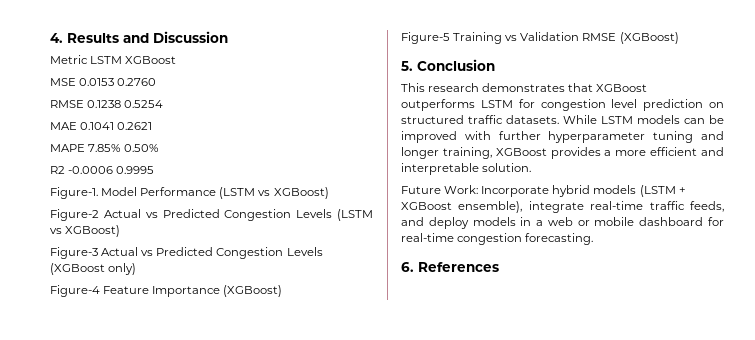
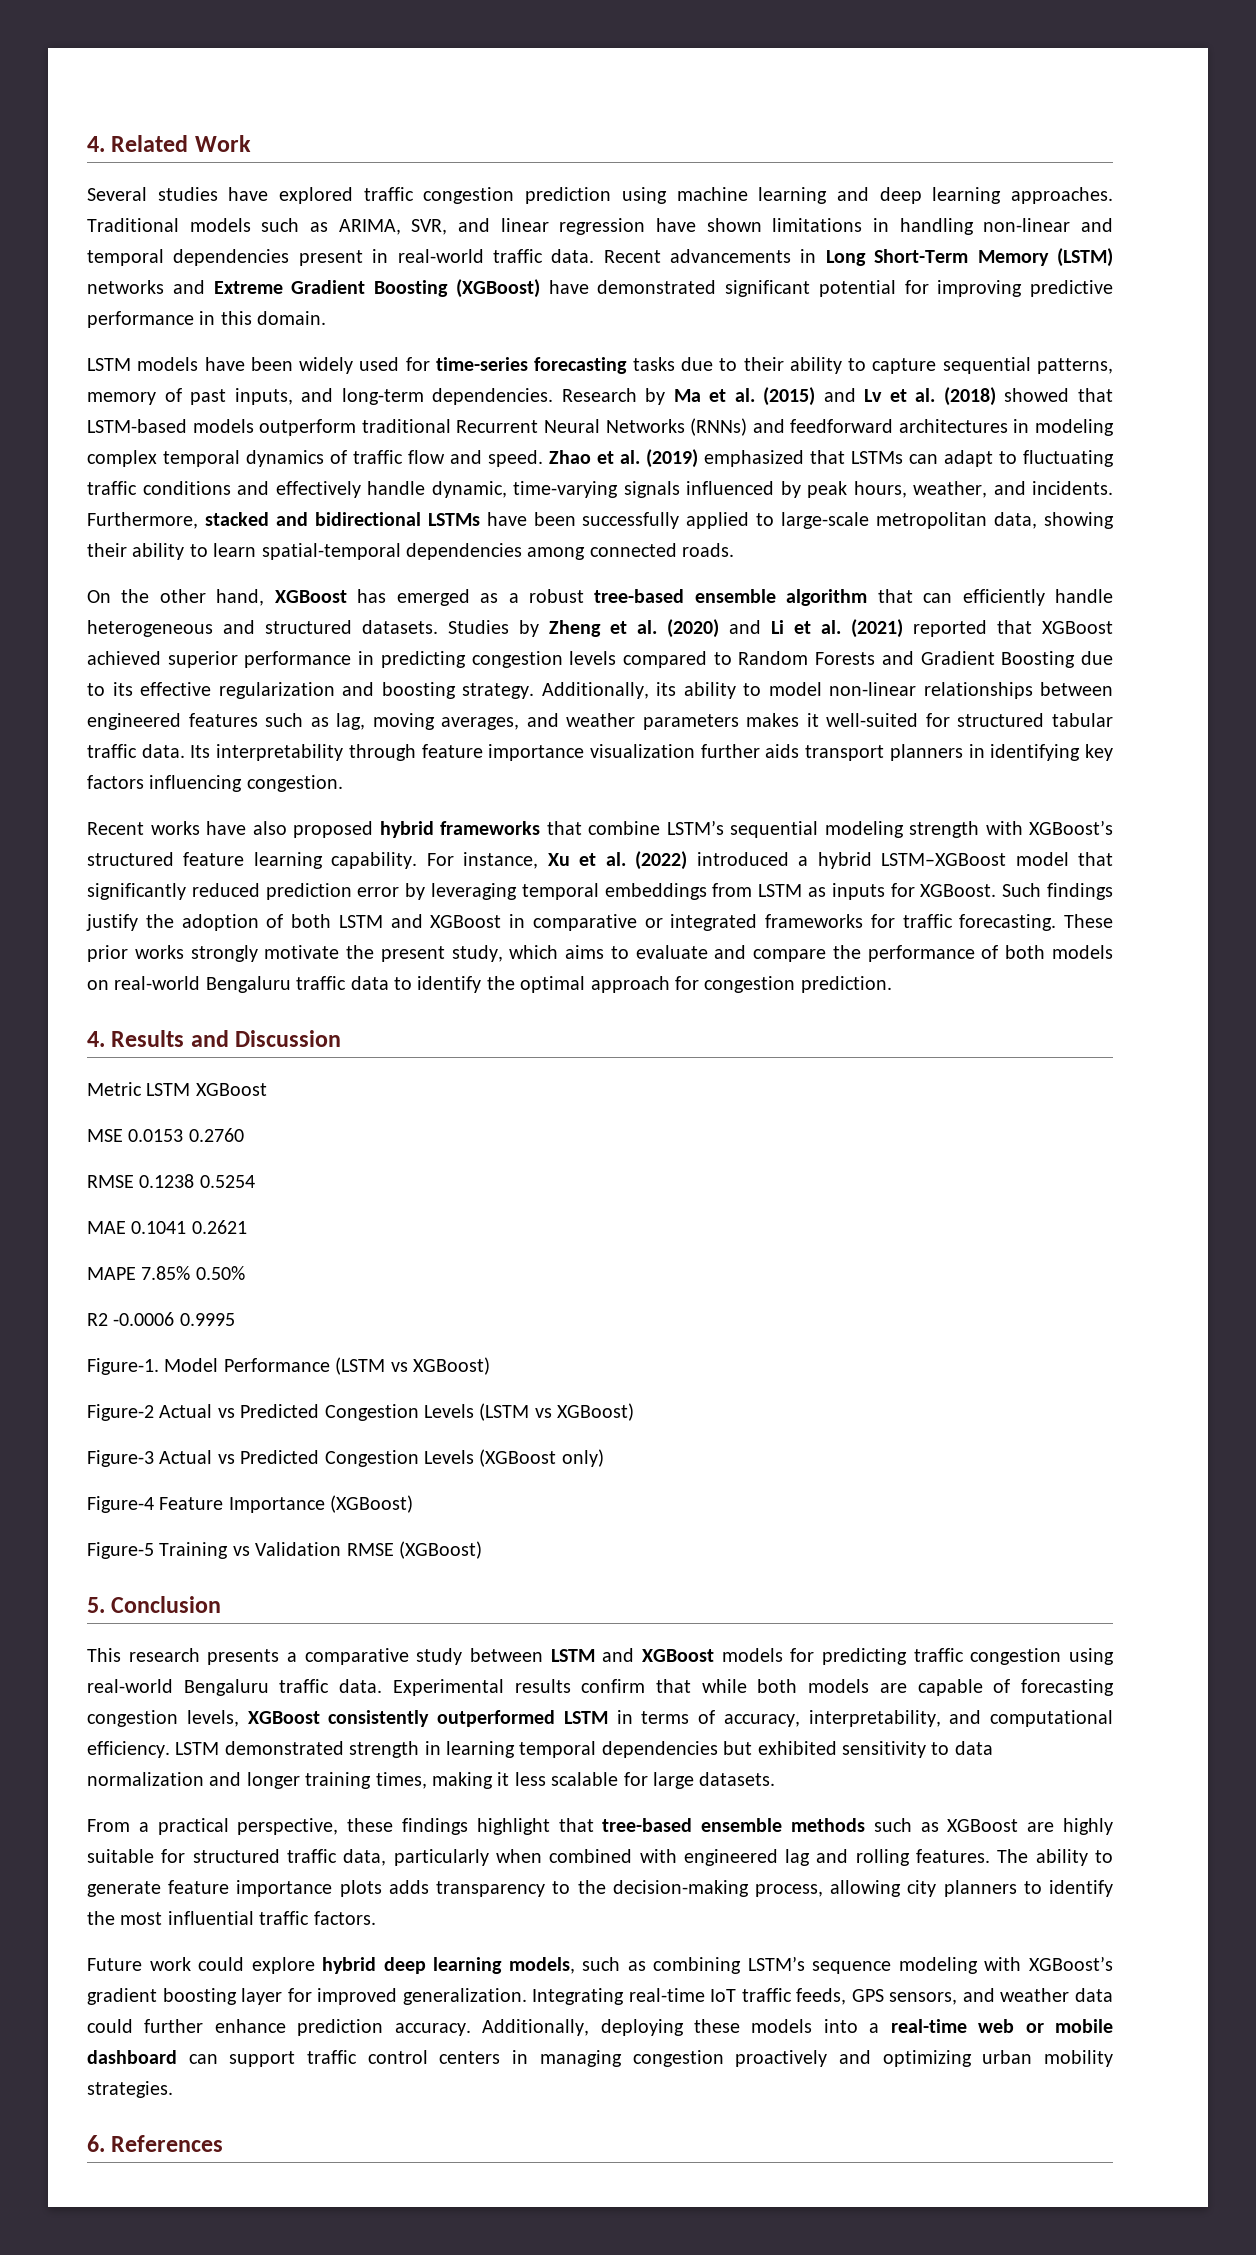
[50,33,63,43] 4. -> [87,135,251,152] [87,187,1114,204] [87,218,1113,235] [87,248,1113,267] [87,279,1113,298] [87,311,327,328] [87,357,1113,374] [87,387,1113,406] [87,418,1114,436] [87,449,1114,468] [87,481,1113,498] [87,512,1114,529] [87,543,735,560] [87,589,1113,606] [87,619,1113,638] [87,651,1113,668] [87,682,1113,699] [87,713,1113,730] [87,744,1113,761] [87,775,343,792] [87,820,1113,838] [87,851,1113,870] [87,883,1113,900] [86,914,1113,931] [87,945,1113,962] [87,976,892,993] [87,1031,105,1047] 4. Related Work // Several studies have explored traffic congestion prediction using machine learning and deep learning approaches. Traditional models such as ARIMA, SVR, and linear regression have shown limitations in handling non-linear and temporal dependencies present in real-world traffic data. Recent advancements in Long Short-Term Memory (LSTM) networks and Extreme Gradient Boosting (XGBoost) have demonstrated significant potential for improving predictive performance in this domain. // LSTM models have been widely used for time-series forecasting tasks due to their ability to capture sequential patterns, memory of past inputs, and long-term dependencies. Research by Ma et al. (2015) and Lv et al. (2018) showed that LSTM-based models outperform traditional Recurrent Neural Networks (RNNs) and feedforward architectures in modeling complex temporal dynamics of traffic flow and speed. Zhao et al. (2019) emphasized that LSTMs can adapt to fluctuating traffic conditions and effectively handle dynamic, time-varying signals influenced by peak hours, weather, and incidents. Furthermore, stacked and bidirectional LSTMs have been successfully applied to large-scale metropolitan data, showing their ability to learn spatial-temporal dependencies among connected roads. // On the other hand, XGBoost has emerged as a robust tree-based ensemble algorithm that can efficiently handle heterogeneous and structured datasets. Studies by Zheng et al. (2020) and Li et al. (2021) reported that XGBoost achieved superior performance in predicting congestion levels compared to Random Forests and Gradient Boosting due to its effective regularization and boosting strategy. Additionally, its ability to model non-linear relationships between engineered features such as lag, moving averages, and weather parameters makes it well-suited for structured tabular traffic data. Its interpretability through feature importance visualization further aids transport planners in identifying key factors influencing congestion. // Recent works have also proposed hybrid frameworks that combine LSTM’s sequential modeling strength with XGBoost’s structured feature learning capability. For instance, Xu et al. (2022) introduced a hybrid LSTM–XGBoost model that significantly reduced prediction error by leveraging temporal embeddings from LSTM as inputs for XGBoost. Such findings justify the adoption of both LSTM and XGBoost in comparative or integrated frameworks for traffic forecasting. These prior works strongly motivate the present study, which aims to evaluate and compare the performance of both models on real-world Bengaluru traffic data to identify the optimal approach for congestion prediction. // 4.
[482,83,648,92] [401,99,724,111] [401,115,724,124] [401,131,724,143] [401,147,724,159] [401,163,532,175] [401,185,686,197] [401,201,724,213] [401,217,724,229] [401,233,594,245] demonstrates that XGBoost outperforms LSTM for congestion level prediction on structured traffic datasets. While LSTM models can be improved with further hyperparameter tuning and longer training, XGBoost provides a more efficient and interpretable solution. // Future Work: Incorporate hybrid models (LSTM + XGBoost ensemble), integrate real-time traffic feeds, and deploy models in a web or mobile dashboard for real-time congestion forecasting. -> [207,1648,1114,1665] [87,1679,1114,1696] [87,1710,1113,1727] [87,1741,993,1758] [87,1772,776,1789] [87,1818,1113,1835] [87,1849,1113,1866] [87,1880,1113,1897] [87,1911,376,1925] [87,1956,1113,1974] [87,1988,1113,2005] [87,2019,1113,2036] [87,2050,1114,2067] [87,2081,173,2098] presents a comparative study between LSTM and XGBoost models for predicting traffic congestion using real-world Bengaluru traffic data. Experimental results confirm that while both models are capable of forecasting congestion levels, XGBoost consistently outperformed LSTM in terms of accuracy, interpretability, and computational efficiency. LSTM demonstrated strength in learning temporal dependencies but exhibited sensitivity to data normalization and longer training times, making it less scalable for large datasets. // From a practical perspective, these findings highlight that tree-based ensemble methods such as XGBoost are highly suitable for structured traffic data, particularly when combined with engineered lag and rolling features. The ability to generate feature importance plots adds transparency to the decision-making process, allowing city planners to identify the most influential traffic factors. // Future work could explore hybrid deep learning models, such as combining LSTM’s sequence modeling with XGBoost’s gradient boosting layer for improved generalization. Integrating real-time IoT traffic feeds, GPS sensors, and weather data could further enhance prediction accuracy. Additionally, deploying these models into a real-time web or mobile dashboard can support traffic control centers in managing congestion proactively and optimizing urban mobility strategies.

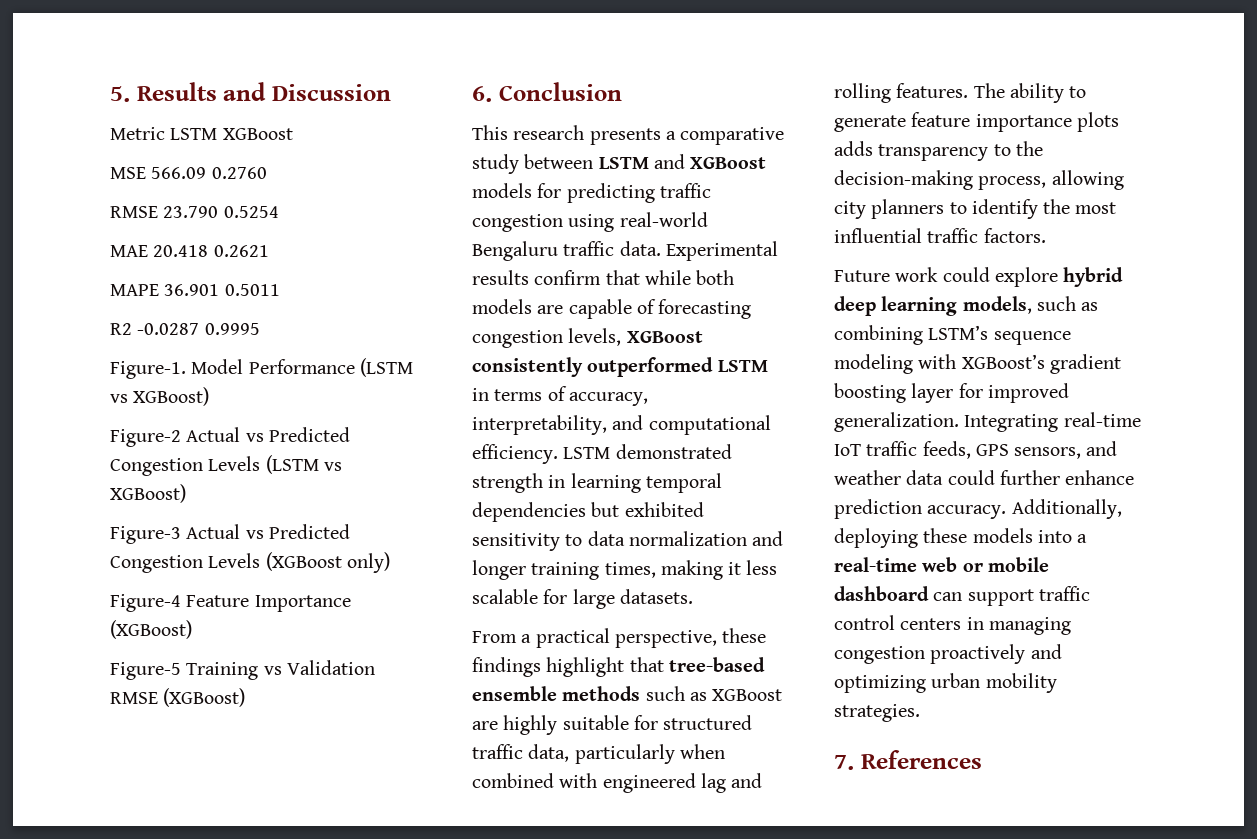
[87,135,251,152] [87,187,1114,204] [87,218,1113,235] [87,248,1113,267] [87,279,1113,298] [87,311,327,328] [87,357,1113,374] [87,387,1113,406] [87,418,1114,436] [87,449,1114,468] [87,481,1113,498] [87,512,1114,529] [87,543,735,560] [87,589,1113,606] [87,619,1113,638] [87,651,1113,668] [87,682,1113,699] [87,713,1113,730] [87,744,1113,761] [87,775,343,792] [87,820,1113,838] [87,851,1113,870] [87,883,1113,900] [86,914,1113,931] [87,945,1113,962] [87,976,892,993] [87,1031,105,1047] 4. Related Work // Several studies have explored traffic congestion prediction using machine learning and deep learning approaches. Traditional models such as ARIMA, SVR, and linear regression have shown limitations in handling non-linear and temporal dependencies present in real-world traffic data. Recent advancements in Long Short-Term Memory (LSTM) networks and Extreme Gradient Boosting (XGBoost) have demonstrated significant potential for improving predictive performance in this domain. // LSTM models have been widely used for time-series forecasting tasks due to their ability to capture sequential patterns, memory of past inputs, and long-term dependencies. Research by Ma et al. (2015) and Lv et al. (2018) showed that LSTM-based models outperform traditional Recurrent Neural Networks (RNNs) and feedforward architectures in modeling complex temporal dynamics of traffic flow and speed. Zhao et al. (2019) emphasized that LSTMs can adapt to fluctuating traffic conditions and effectively handle dynamic, time-varying signals influenced by peak hours, weather, and incidents. Furthermore, stacked and bidirectional LSTMs have been successfully applied to large-scale metropolitan data, showing their ability to learn spatial-temporal dependencies among connected roads. // On the other hand, XGBoost has emerged as a robust tree-based ensemble algorithm that can efficiently handle heterogeneous and structured datasets. Studies by Zheng et al. (2020) and Li et al. (2021) reported that XGBoost achieved superior performance in predicting congestion levels compared to Random Forests and Gradient Boosting due to its effective regularization and boosting strategy. Additionally, its ability to model non-linear relationships between engineered features such as lag, moving averages, and weather parameters makes it well-suited for structured tabular traffic data. Its interpretability through feature importance visualization further aids transport planners in identifying key factors influencing congestion. // Recent works have also proposed hybrid frameworks that combine LSTM’s sequential modeling strength with XGBoost’s structured feature learning capability. For instance, Xu et al. (2022) introduced a hybrid LSTM–XGBoost model that significantly reduced prediction error by leveraging temporal embeddings from LSTM as inputs for XGBoost. Such findings justify the adoption of both LSTM and XGBoost in comparative or integrated frameworks for traffic forecasting. These prior works strongly motivate the present study, which aims to evaluate and compare the performance of both models on real-world Bengaluru traffic data to identify the optimal approach for congestion prediction. // 4. -> [110,86,130,102] 5.
[128,1129,184,1142] 0.0153 -> [151,167,207,179] 566.09
[139,1174,195,1188] 0.1238 -> [163,206,219,218] 23.790
[131,1221,187,1234] 0.1041 -> [153,245,209,257] 20.418
[141,1266,245,1280] 7.85% 0.50% -> [164,284,280,296] 36.901 0.5011
[113,1312,175,1326] -0.0006 -> [137,323,200,335] -0.0287
[87,1597,105,1613] 5. -> [472,86,492,102] 6.
[87,2135,105,2152] 6. -> [834,755,854,770] 7.

